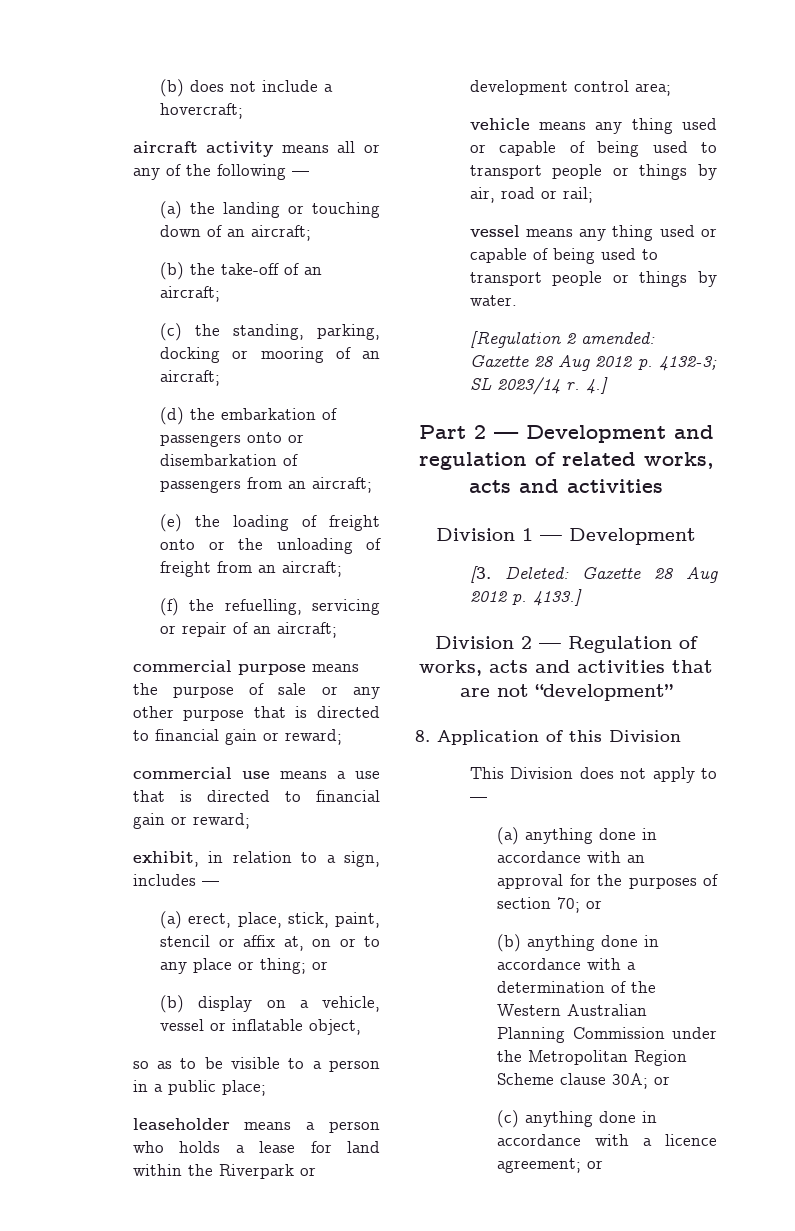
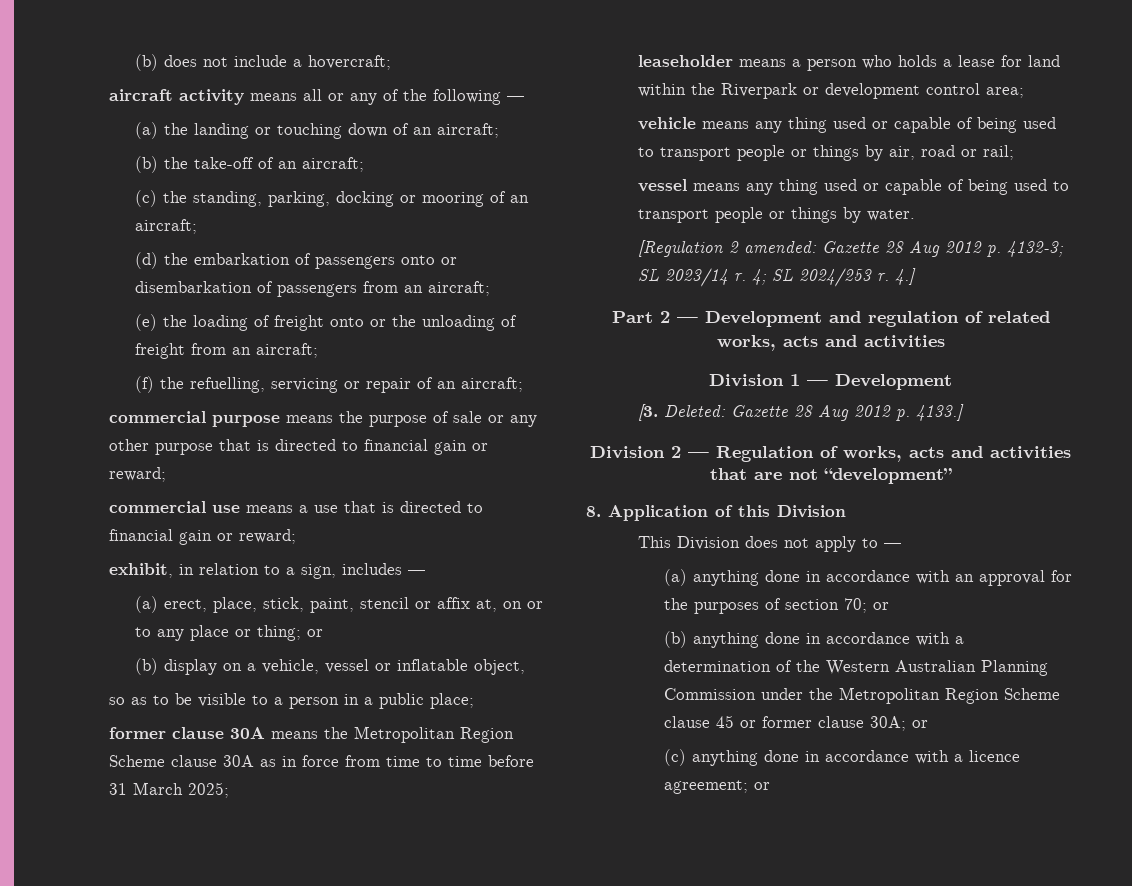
(266, 1088) none -> [109,726,515,743] [109,755,535,767] [109,782,230,798] // former clause 30A means the Metropolitan Region Scheme clause 30A as in force from time to time before 31 March 2025;
(580, 386) none -> [752,268,890,287] 4; SL 2024/253 r.
(607, 1079) none -> [716,715,865,728] 45 or former clause

